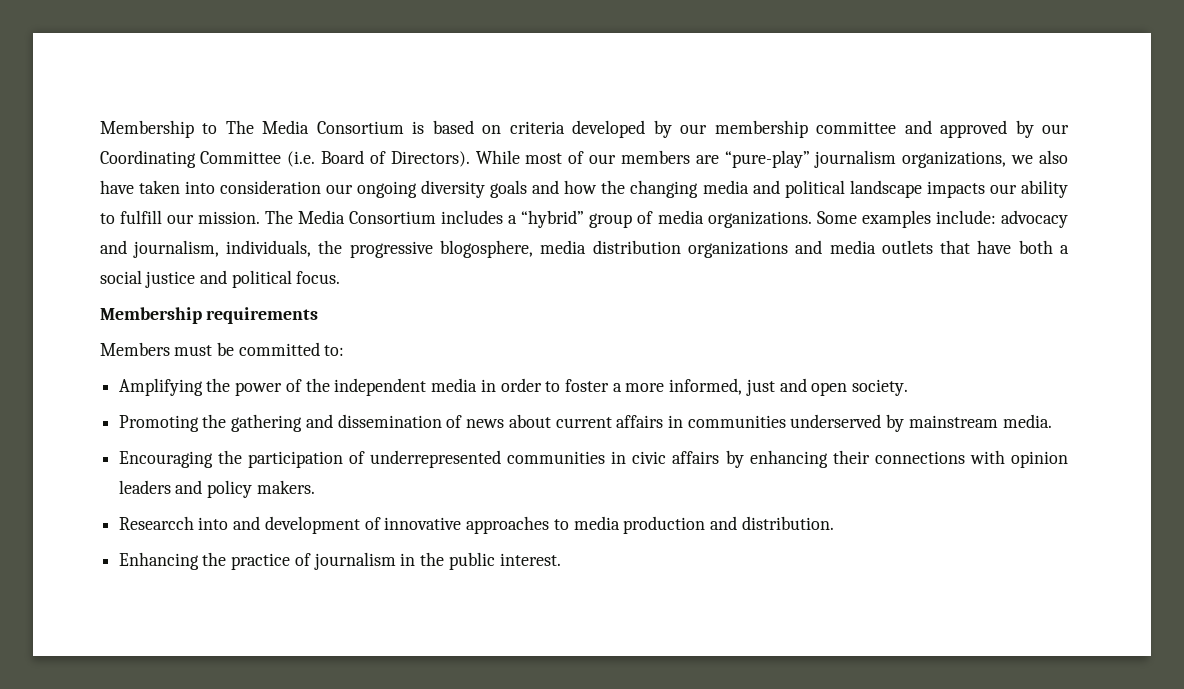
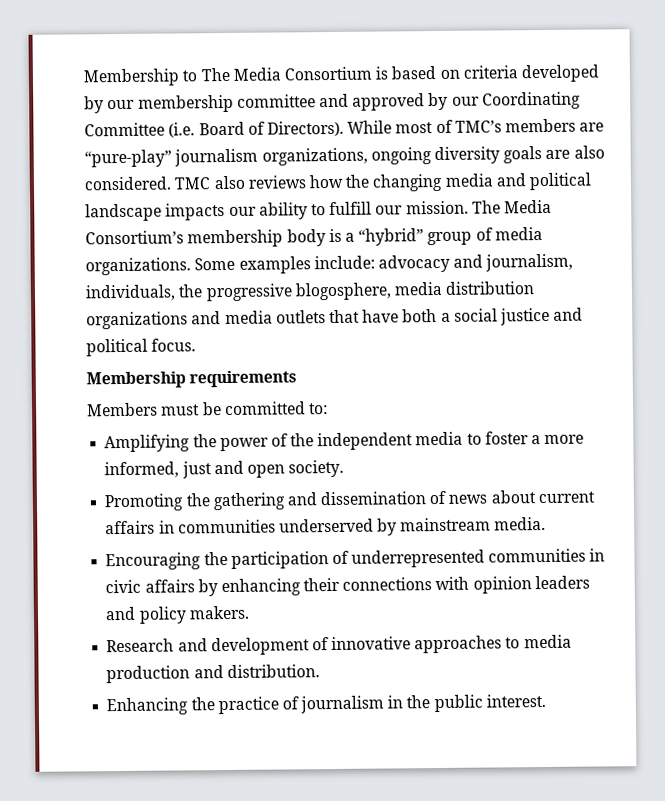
[589,154,617,164] our -> [454,120,502,133] TMC’s
[1011,150,1068,164] [99,180,560,198] we also have taken into consideration our ongoing diversity goals and -> [370,145,605,165] [84,175,306,191] ongoing diversity goals are also considered. TMC also reviews
[349,210,504,224] Consortium includes -> [85,228,342,248] Consortium’s membership body is
[480,378,542,392] in order -> (464, 438) none
[118,516,229,530] Researcch into -> [106,638,175,653] Research

